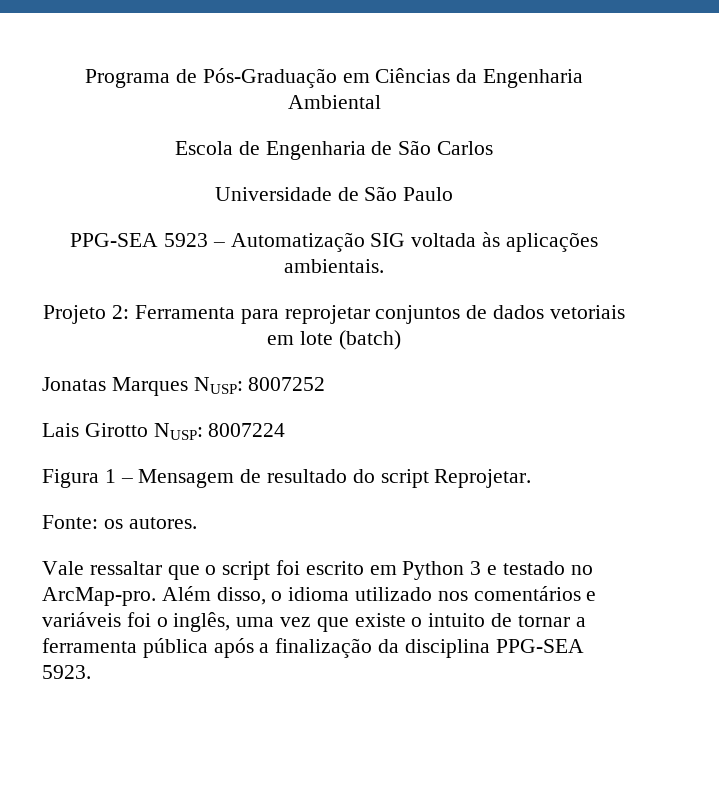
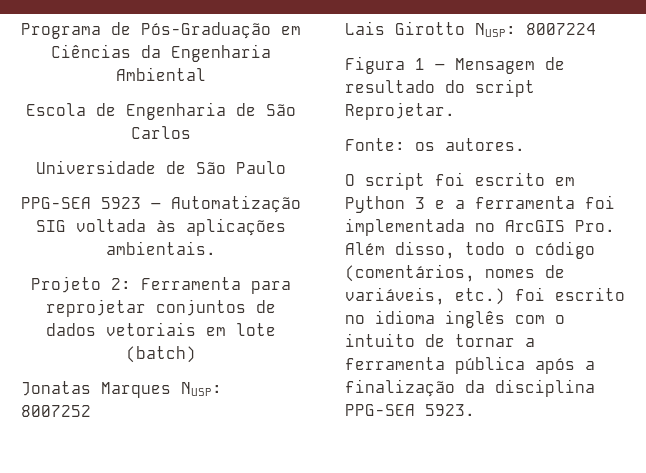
[42,561,217,580] Vale ressaltar que o -> [345,174,355,186] O
[502,561,593,575] [42,586,597,606] [42,612,406,632] testado no ArcMap-pro. Além disso, o idioma utilizado nos comentários e variáveis foi o inglês, uma vez que existe -> [455,195,615,209] [345,218,615,236] [345,241,595,259] [345,264,565,282] [345,287,625,305] [345,310,545,328] a ferramenta foi implementada no ArcGIS Pro. Além disso, todo o código (comentários, nomes de variáveis, etc.) foi escrito no idioma inglês com

